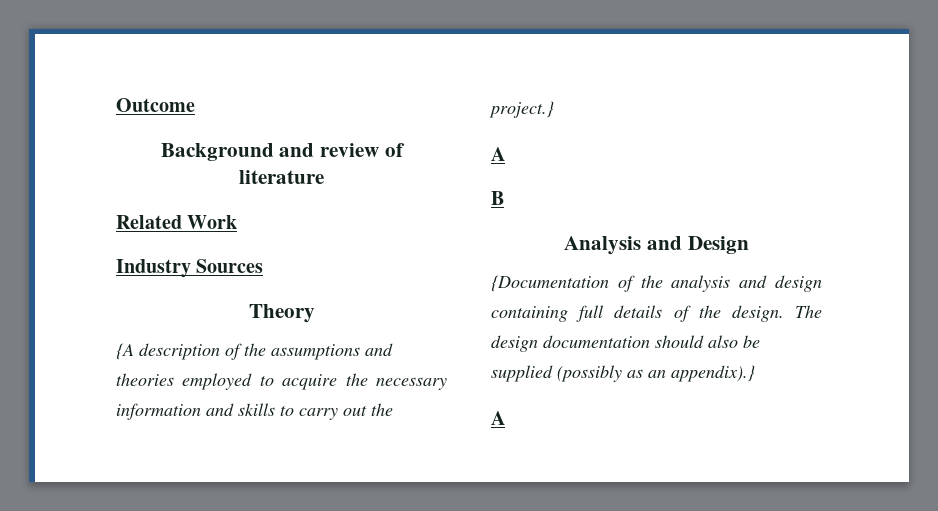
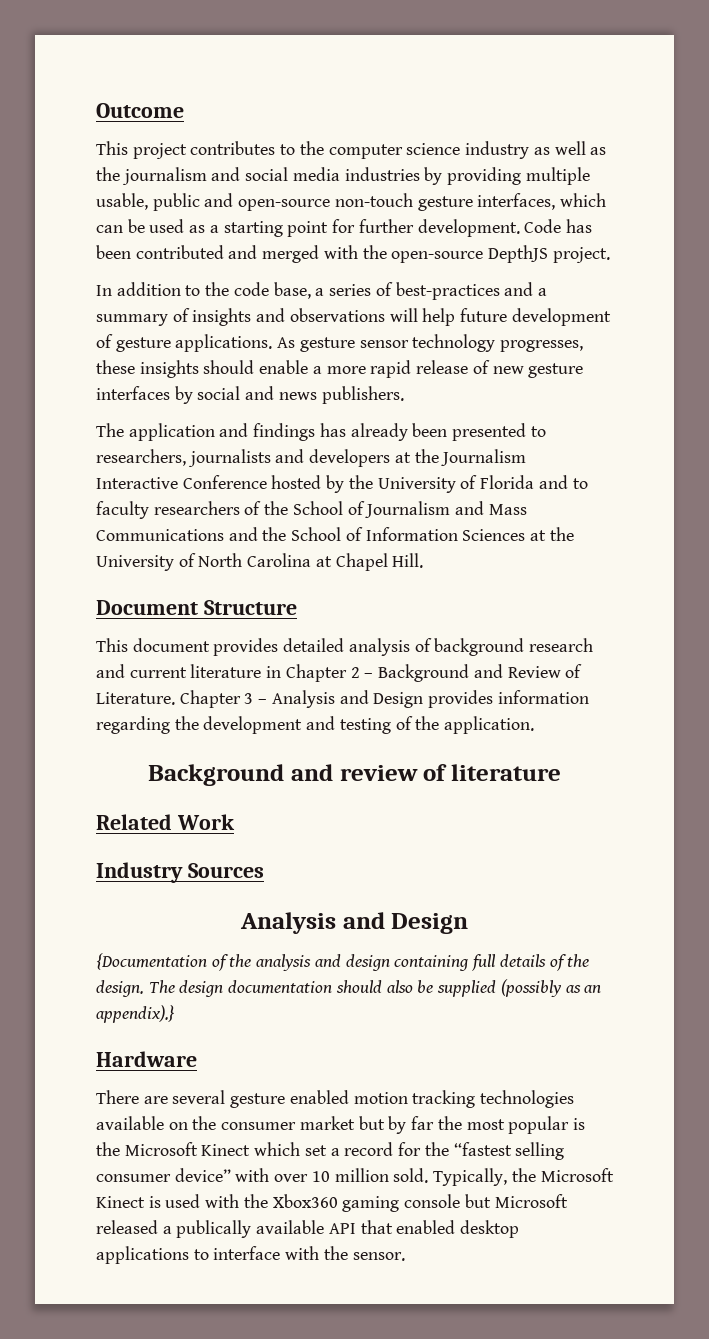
(195, 105) none -> [96,141,607,159] [96,167,590,185] [96,193,607,211] [96,219,592,237] [96,245,610,263] [96,282,547,300] [96,308,611,326] [96,334,584,352] [96,360,584,378] [96,386,404,404] [96,423,546,441] [96,449,527,467] [96,475,588,493] [96,501,527,519] [96,527,574,541] [96,553,424,571] [96,600,297,615] [96,638,594,656] [96,664,583,682] [96,690,589,708] [96,716,535,734] // This project contributes to the computer science industry as well as the journalism and social media industries by providing multiple usable, public and open-source non-touch gesture interfaces, which can be used as a starting point for further development. Code has been contributed and merged with the open-source DepthJS project. // In addition to the code base, a series of best-practices and a summary of insights and observations will help future development of gesture applications. As gesture sensor technology progresses, these insights should enable a more rapid release of new gesture interfaces by social and news publishers. // The application and findings has already been presented to researchers, journalists and developers at the Journalism Interactive Conference hosted by the University of Florida and to faculty researchers of the School of Journalism and Mass Communications and the School of Information Sciences at the University of North Carolina at Chapel Hill. // Document Structure // This document provides detailed analysis of background research and current literature in Chapter 2 – Background and Review of Literature. Chapter 3 – Analysis and Design provides information regarding the development and testing of the application.
[248,304,315,323] [116,343,393,360] [116,373,447,390] [116,403,393,420] [489,101,554,118] [491,147,505,161] [491,191,504,205] // Theory // {A description of the assumptions and theories employed to acquire the necessary information and skills to carry out the project.} // A // B -> (264, 870) none
[491,411,505,425] A -> [96,1051,197,1067] [96,1090,575,1108] [96,1116,585,1134] [96,1142,565,1160] [96,1168,614,1186] [96,1194,568,1212] [96,1220,520,1238] [96,1246,405,1264] Hardware // There are several gesture enabled motion tracking technologies available on the consumer market but by far the most popular is the Microsoft Kinect which set a record for the “fastest selling consumer device” with over 10 million sold. Typically, the Microsoft Kinect is used with the Xbox360 gaming console but Microsoft released a publically available API that enabled desktop applications to interface with the sensor.

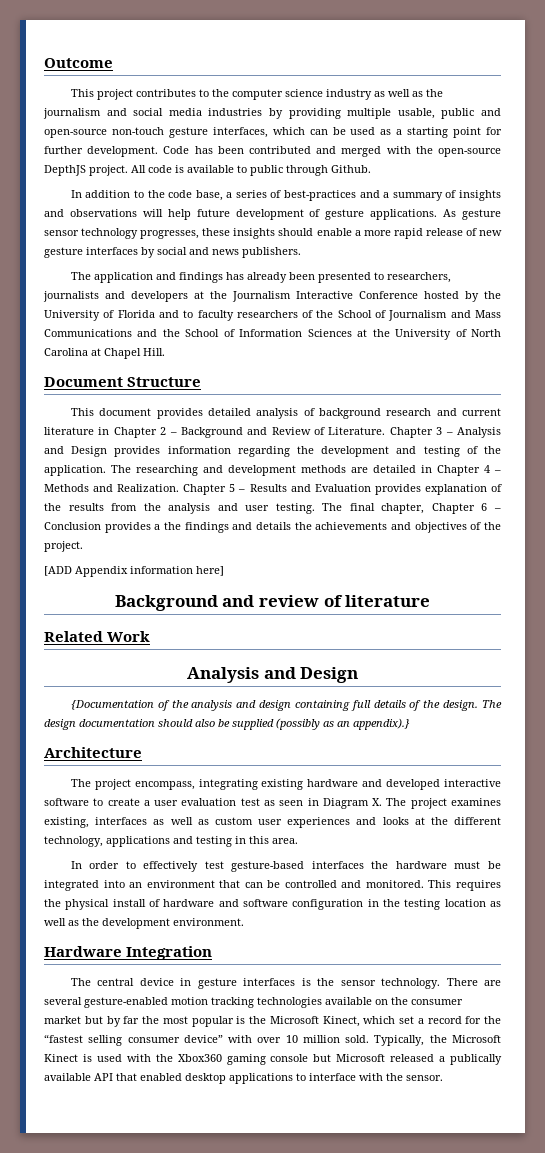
(610, 255) none -> [131,165,371,176] All code is available to public through Github.
(535, 725) none -> [111,465,501,476] [44,484,502,495] [44,503,502,514] [44,522,502,533] [44,541,83,552] [44,566,224,577] The researching and development methods are detailed in Chapter 4 – Methods and Realization. Chapter 5 – Results and Evaluation provides explanation of the results from the analysis and user testing. The final chapter, Chapter 6 – Conclusion provides a the findings and details the achievements and objectives of the project. // [ADD Appendix information here]
[96,862,264,883] // Industry Sources -> (151, 636) none
[96,1051,197,1067] Hardware // -> [44,747,142,758] [70,779,501,790] [44,798,501,809] [44,817,502,828] [44,836,298,847] [70,861,501,872] [44,880,501,891] [44,899,501,910] [44,918,244,929] [44,946,213,960] [70,978,441,989] Architecture // The project encompass, integrating existing hardware and developed interactive software to create a user evaluation test as seen in Diagram X. The project examines existing, interfaces as well as custom user experiences and looks at the different technology, applications and testing in this area. // In order to effectively test gesture-based interfaces the hardware must be integrated into an environment that can be controlled and monitored. This requires the physical install of hardware and software configuration in the testing location as well as the development environment. // Hardware Integration // The central device in gesture interfaces is the sensor technology.
[230,1090,349,1108] gesture enabled -> [84,997,168,1008] gesture-enabled
[201,1144,251,1156] Kinect -> [322,1016,360,1027] Kinect,

